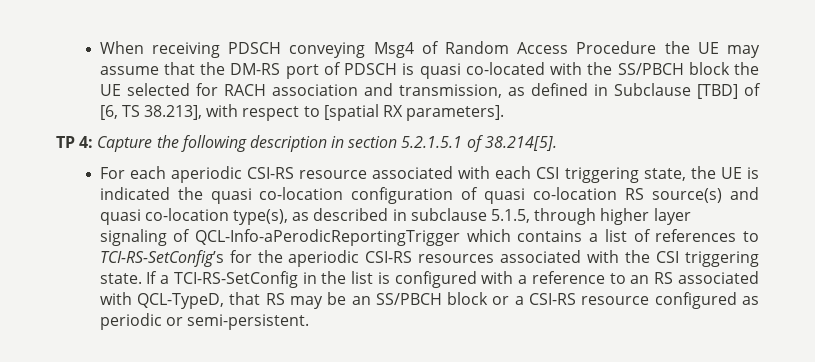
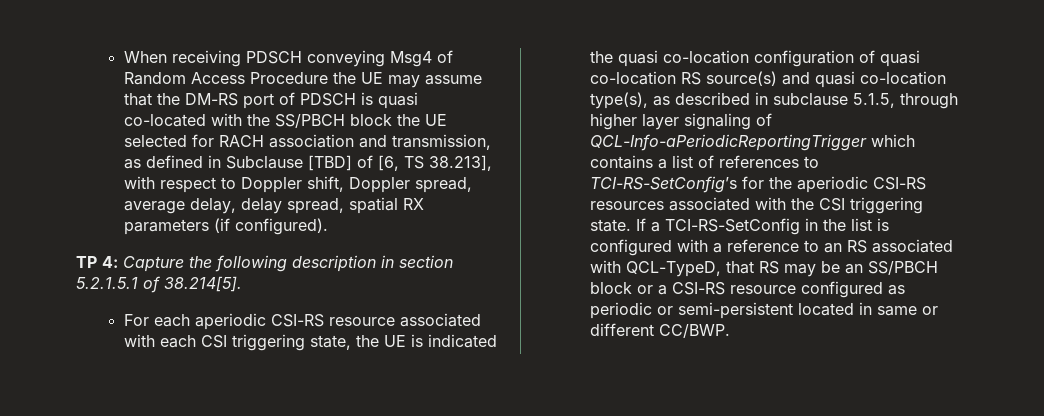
[323,104,505,121] [spatial RX parameters]. -> [240,176,472,193] [123,197,424,214] [123,218,328,235] Doppler shift, Doppler spread, average delay, delay spread, spatial RX parameters (if configured).
[195,229,461,246] QCL-Info-aPerodicReportingTrigger -> [589,134,867,151] QCL-Info-aPeriodicReportingTrigger
[187,314,310,330] semi-persistent. -> [677,302,938,319] [589,323,730,338] semi-persistent located in same or different CC/BWP.

